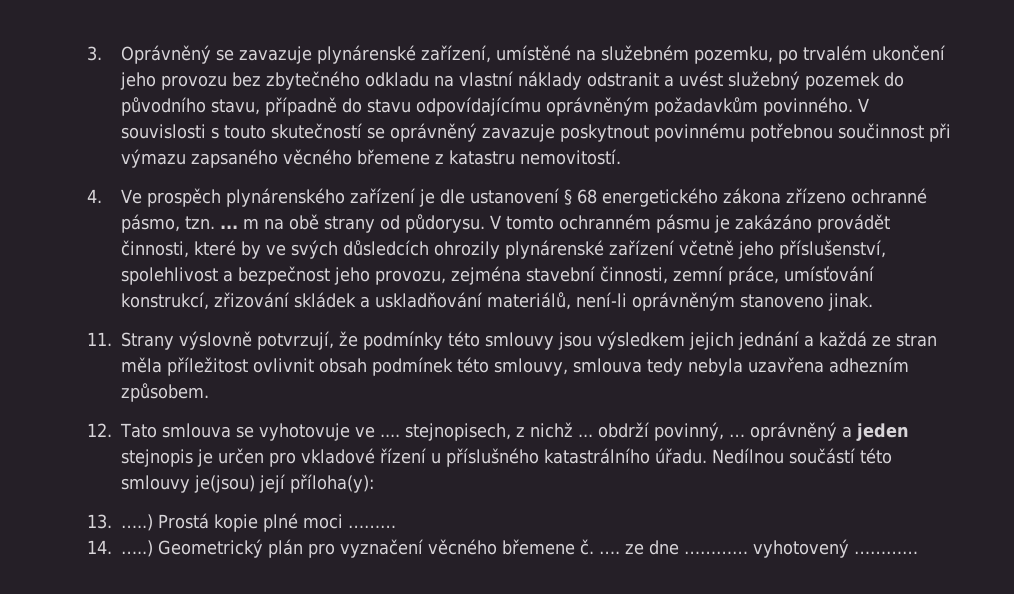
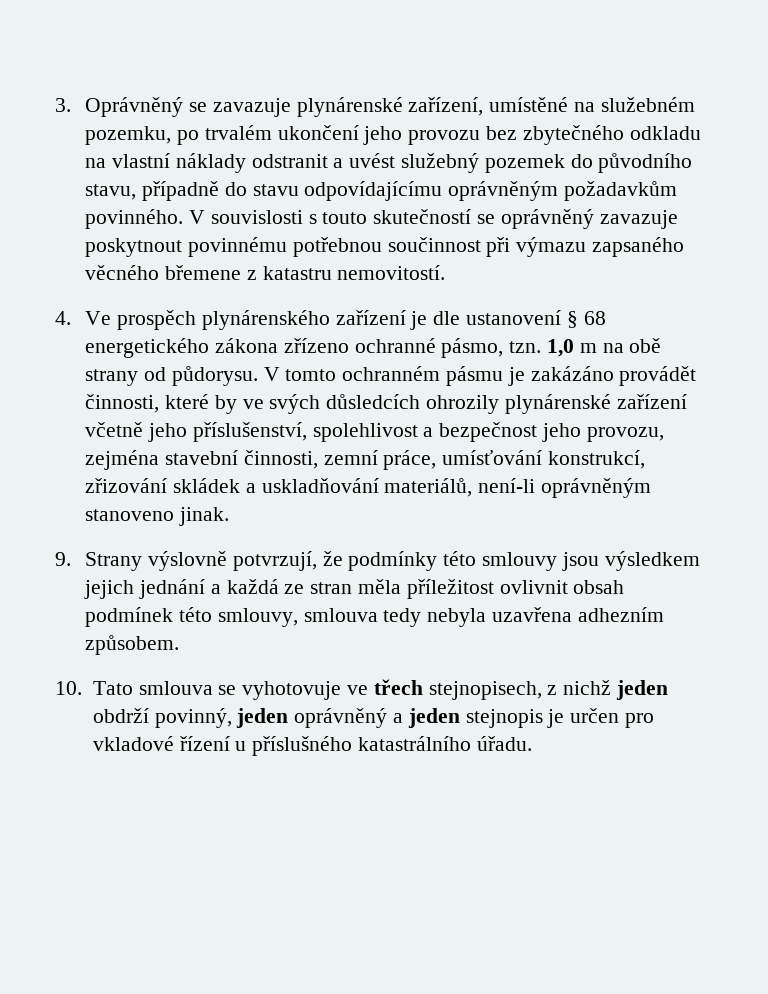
[219,225,238,229] ... -> [547,339,575,357] 1,0
[87,332,112,346] 11. -> [55,552,71,566] 9.
[87,423,112,437] 12. -> [55,681,82,695] 10.
[379,434,400,437] .... -> [373,679,423,695] třech
[577,434,593,437] ... -> [615,680,668,700] jeden
[728,434,745,437] … -> [236,708,289,728] jeden
[712,448,892,464] [121,474,374,493] [87,513,396,532] [87,539,918,558] Nedílnou součástí této smlouvy je(jsou) její příloha(y): // 13. …..) Prostá kopie plné moci ……… // 14. …..) Geometrický plán pro vyznačení věcného břemene č. …. ze dne ………… vyhotovený ………… -> (532, 743) none

